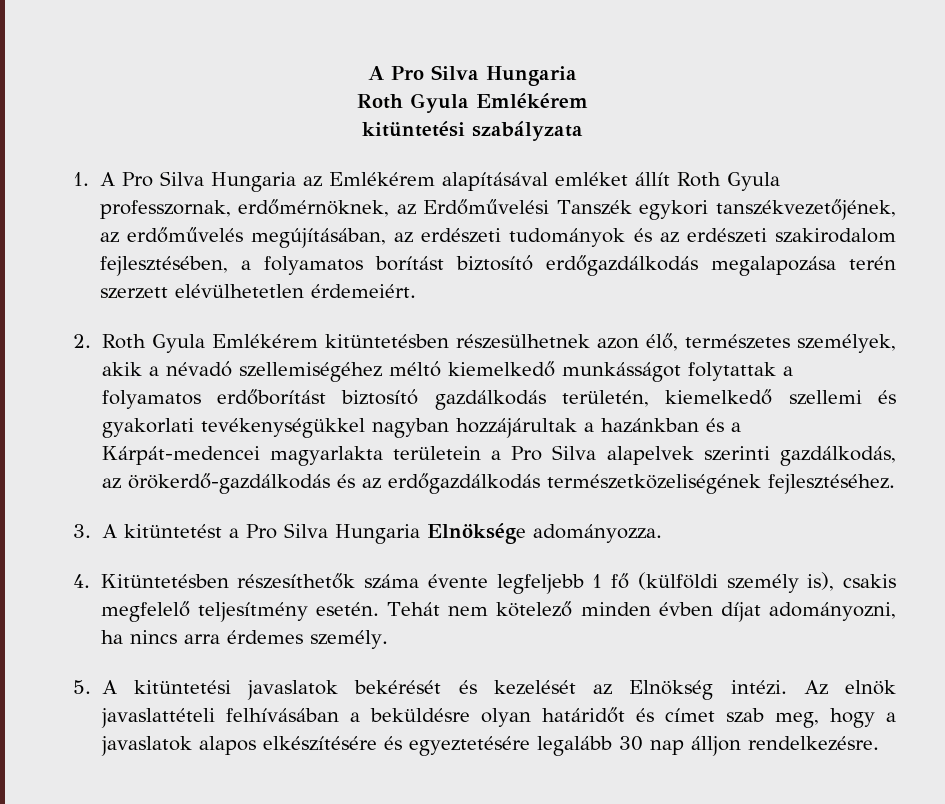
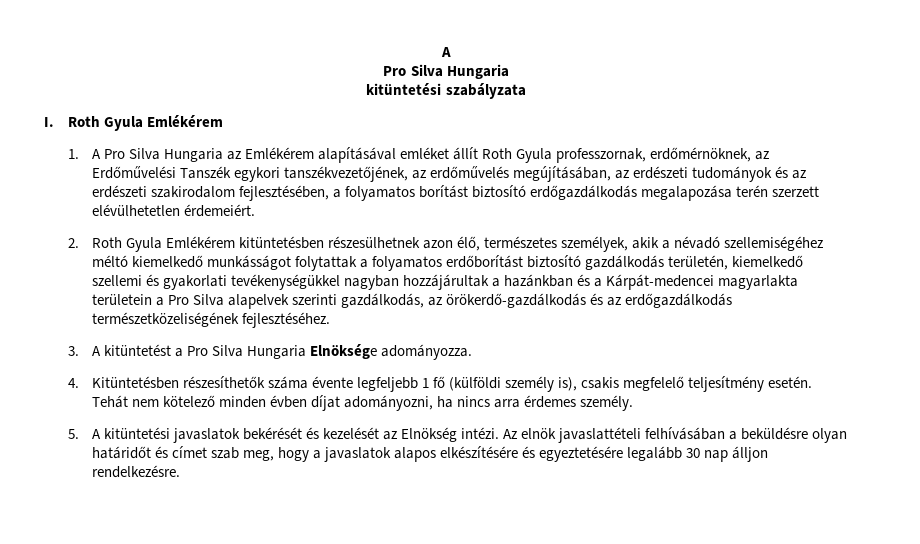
[368,66,384,80] A -> [440,47,451,57] A //
[357,93,588,113] [362,121,583,141] Roth Gyula Emlékérem // kitüntetési szabályzata -> [366,83,526,99] [44,115,223,131] kitüntetési szabályzata // I. Roth Gyula Emlékérem

